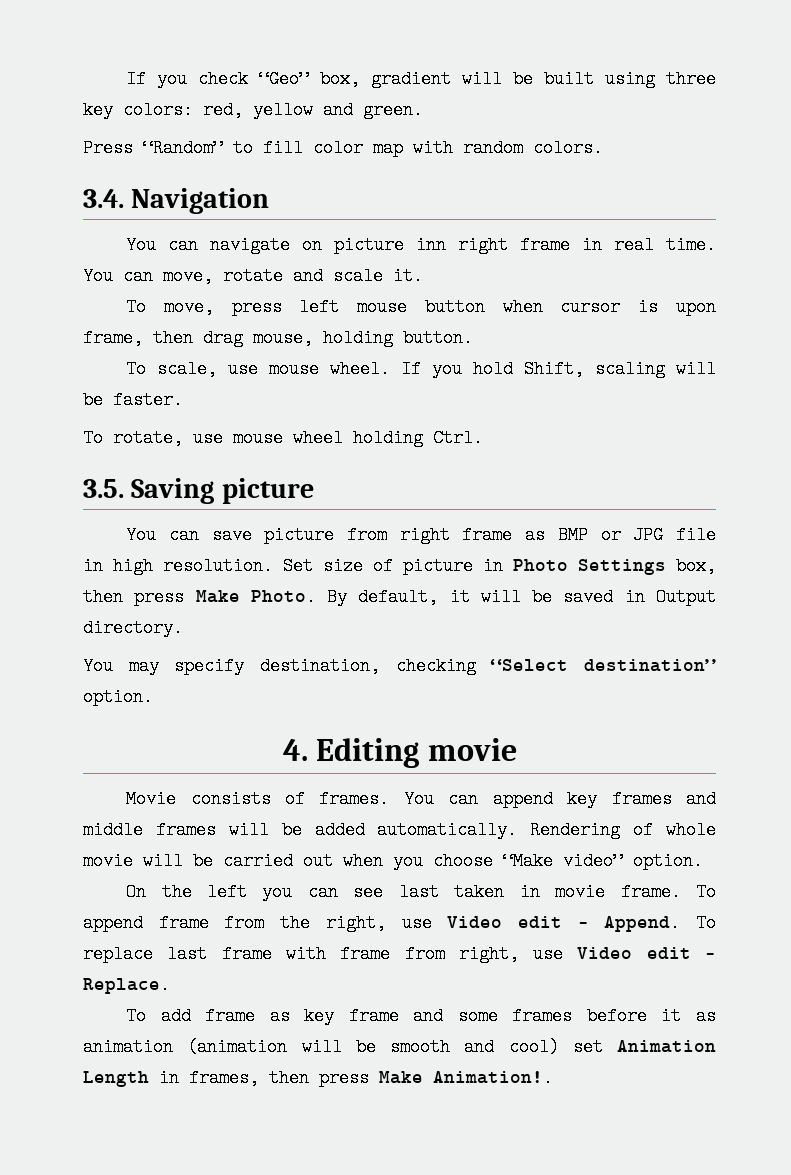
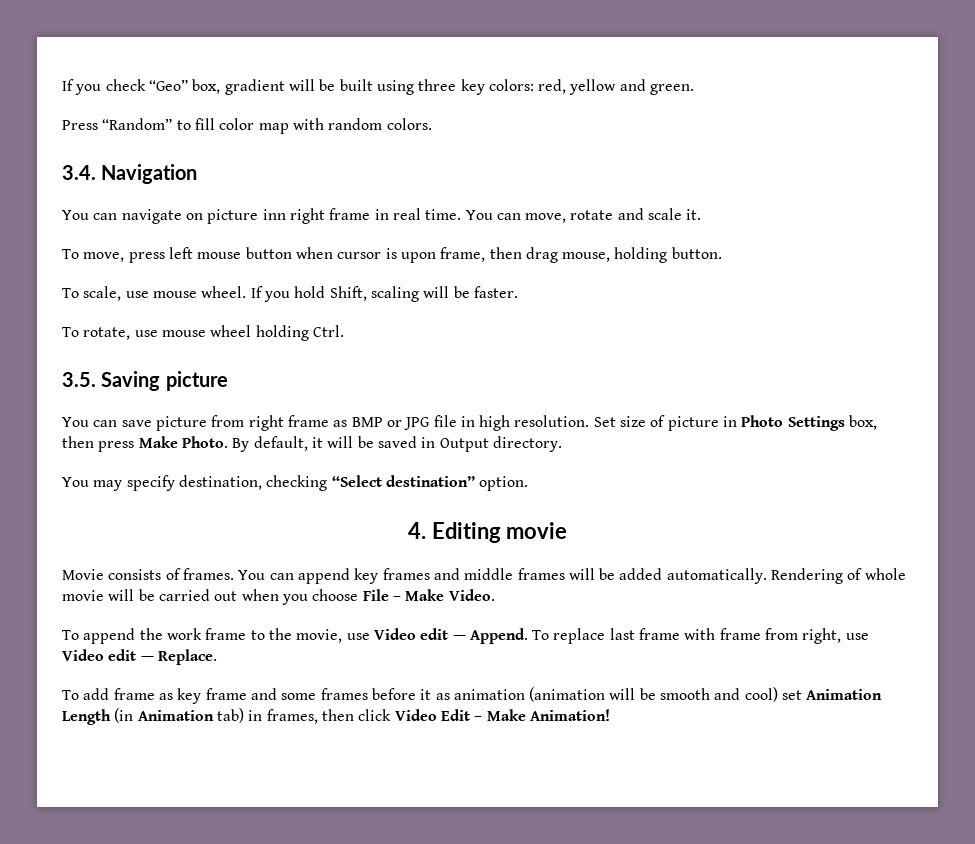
[503,852,703,870] [126,883,716,901] [83,914,386,932] “Make video” option. // On the left you can see last taken in movie frame. To append frame from the right, -> [362,589,495,601] [62,628,343,644] File – Make Video. // To append the work frame to the movie,
[159,1069,553,1087] in frames, then press Make Animation!. -> [114,708,610,724] (in Animation tab) in frames, then click Video Edit – Make Animation!

